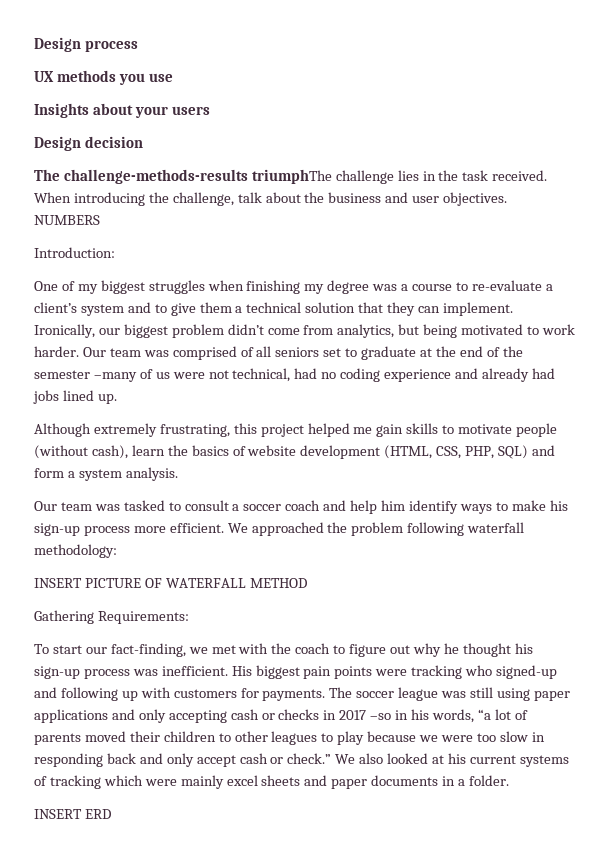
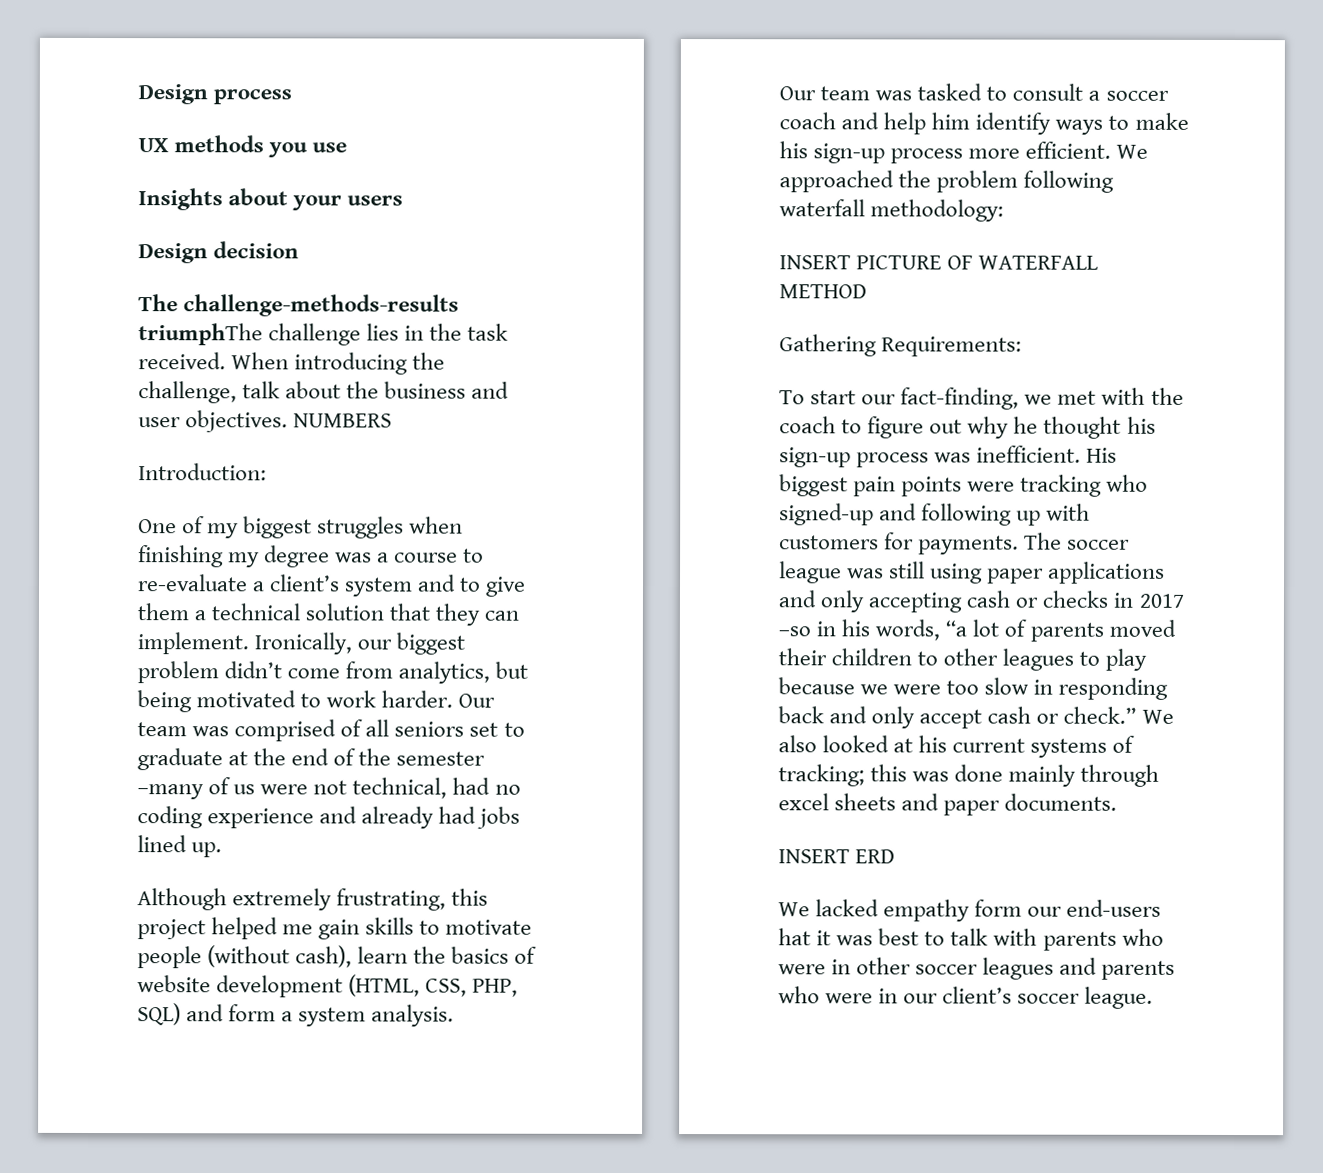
[49,775,509,789] [34,809,111,819] tracking which were mainly excel sheets and paper documents in a folder. // INSERT ERD -> [778,764,1160,787] [778,793,1118,816] [778,849,896,864] [778,899,1162,922] [778,928,1164,951] [778,957,1176,980] [778,986,1154,1009] tracking; this was done mainly through excel sheets and paper documents. // INSERT ERD // We lacked empathy form our end-users hat it was best to talk with parents who were in other soccer leagues and parents who were in our client’s soccer league.

